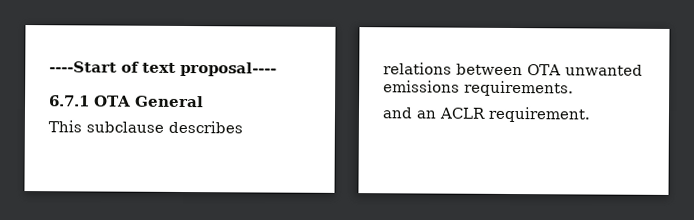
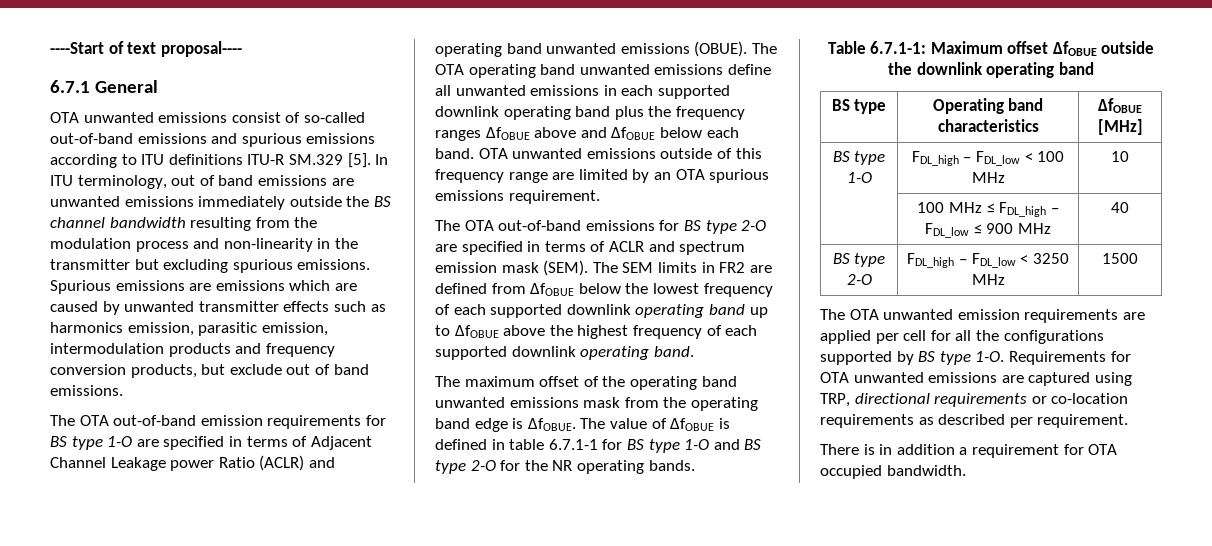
[94,95,131,107] OTA -> (90, 86) none
[48,120,243,134] [383,62,643,76] [383,80,574,97] [382,106,591,123] This subclause describes relations between OTA unwanted emissions requirements. // and an ACLR requirement. -> [50,112,365,123] [50,133,376,147] [50,153,389,168] [50,175,354,189] [50,196,391,210] [50,217,318,231] [50,238,358,252] [50,259,371,273] [50,280,357,294] [50,301,386,315] [50,322,328,336] [50,343,335,357] [50,364,369,378] [50,385,123,396] [50,415,386,429] [50,436,372,450] [50,455,335,471] [435,41,777,57] [435,64,771,78] [435,85,730,99] [435,106,745,120] [435,127,739,141] [435,148,762,159] [435,169,770,183] [435,190,600,204] [435,220,767,234] [435,241,746,255] [435,260,772,276] [435,283,773,297] [435,304,768,318] [435,325,758,339] [435,346,694,360] [435,376,737,390] [435,397,758,411] [435,418,730,432] [435,439,762,453] [435,460,695,474] [827,41,1155,56] [888,62,1094,78] [831,99,887,114] [932,98,1044,114] [937,119,1039,132] [1098,98,1142,113] [1097,119,1143,135] [832,151,886,165] [846,172,872,183] [911,151,1065,166] [971,172,1005,183] [1111,151,1129,162] [917,202,1059,217] [925,223,1051,238] [1111,202,1129,213] [832,253,886,267] [846,274,872,285] [907,253,1069,268] [971,274,1005,285] [1102,253,1138,264] [820,309,1145,323] [820,330,1104,344] [820,351,1131,365] [820,372,1132,386] [820,393,1129,407] [820,414,1129,428] [820,444,1118,458] [820,465,966,479] OTA unwanted emissions consist of so-called out-of-band emissions and spurious emissions according to ITU definitions ITU-R SM.329 [5]. In ITU terminology, out of band emissions are unwanted emissions immediately outside the BS channel bandwidth resulting from the modulation process and non-linearity in the transmitter but excluding spurious emissions. Spurious emissions are emissions which are caused by unwanted transmitter effects such as harmonics emission, parasitic emission, intermodulation products and frequency conversion products, but exclude out of band emissions. // The OTA out-of-band emission requirements for BS type 1-O are specified in terms of Adjacent Channel Leakage power Ratio (ACLR) and operating band unwanted emissions (OBUE). The OTA operating band unwanted emissions define all unwanted emissions in each supported downlink operating band plus the frequency ranges ΔfOBUE above and ΔfOBUE below each band. OTA unwanted emissions outside of this frequency range are limited by an OTA spurious emissions requirement. // The OTA out-of-band emissions for BS type 2-O are specified in terms of ACLR and spectrum emission mask (SEM). The SEM limits in FR2 are defined from ΔfOBUE below the lowest frequency of each supported downlink operating band up to ΔfOBUE above the highest frequency of each supported downlink operating band. // The maximum offset of the operating band unwanted emissions mask from the operating band edge is ΔfOBUE. The value of ΔfOBUE is defined in table 6.7.1-1 for BS type 1-O and BS type 2-O for the NR operating bands. // Table 6.7.1-1: Maximum offset ΔfOBUE outside the downlink operating band // BS type | Operating band characteristics | ΔfOBUE [MHz] // BS type 1-O | FDL_high – FDL_low < 100 MHz | 10 // | 100 MHz ≤ FDL_high – FDL_low ≤ 900 MHz | 40 // BS type 2-O | FDL_high – FDL_low < 3250 MHz | 1500 // The OTA unwanted emission requirements are applied per cell for all the configurations supported by BS type 1-O. Requirements for OTA unwanted emissions are captured using TRP, directional requirements or co-location requirements as described per requirement. // There is in addition a requirement for OTA occupied bandwidth.

